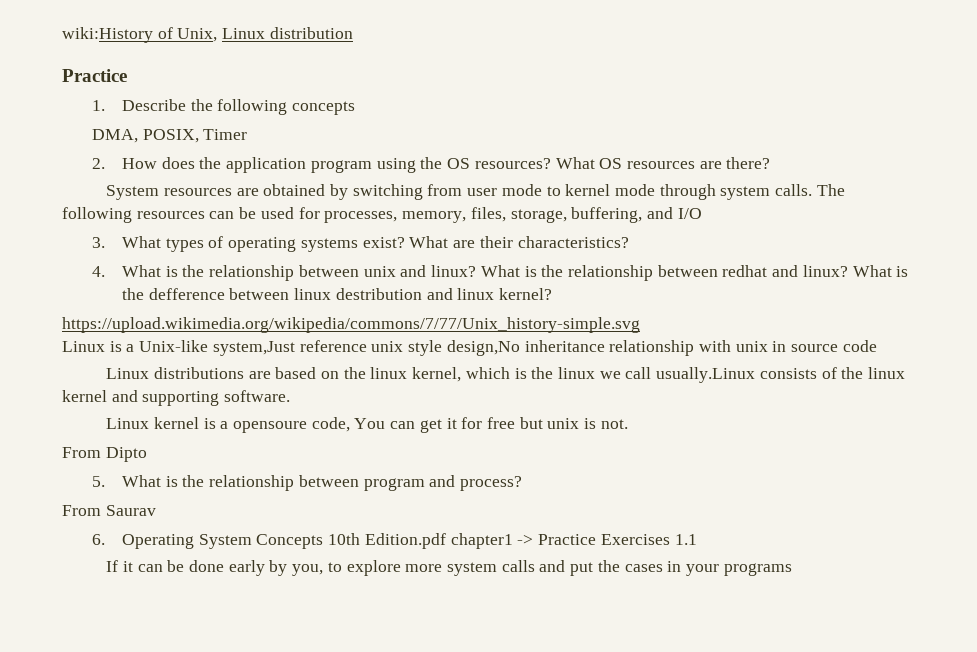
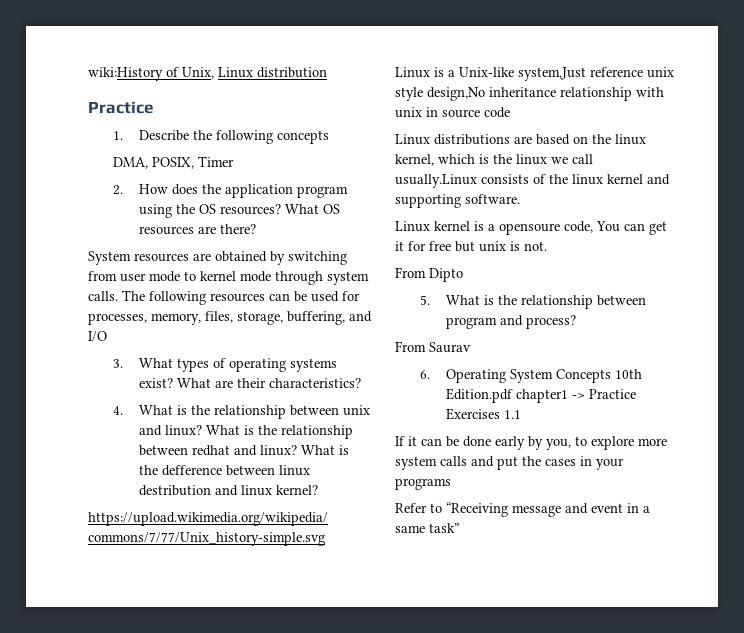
(792, 569) none -> [395,502,650,517] [395,523,459,533] // Refer to “Receiving message and event in a same task”

